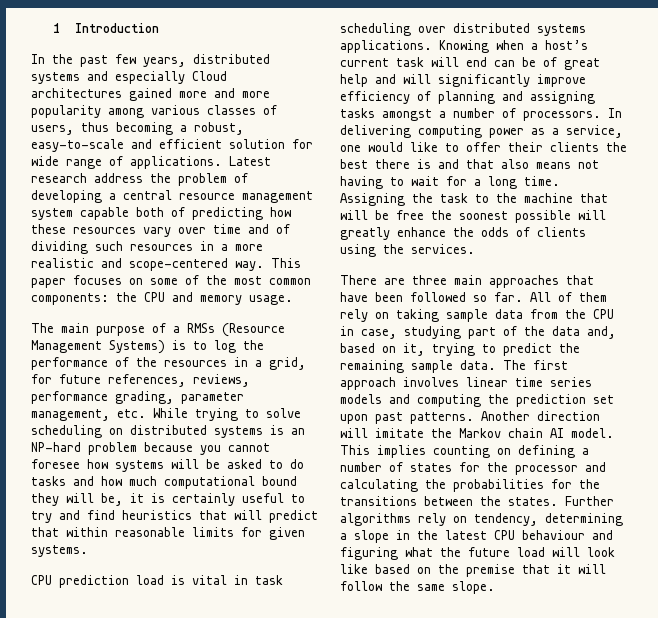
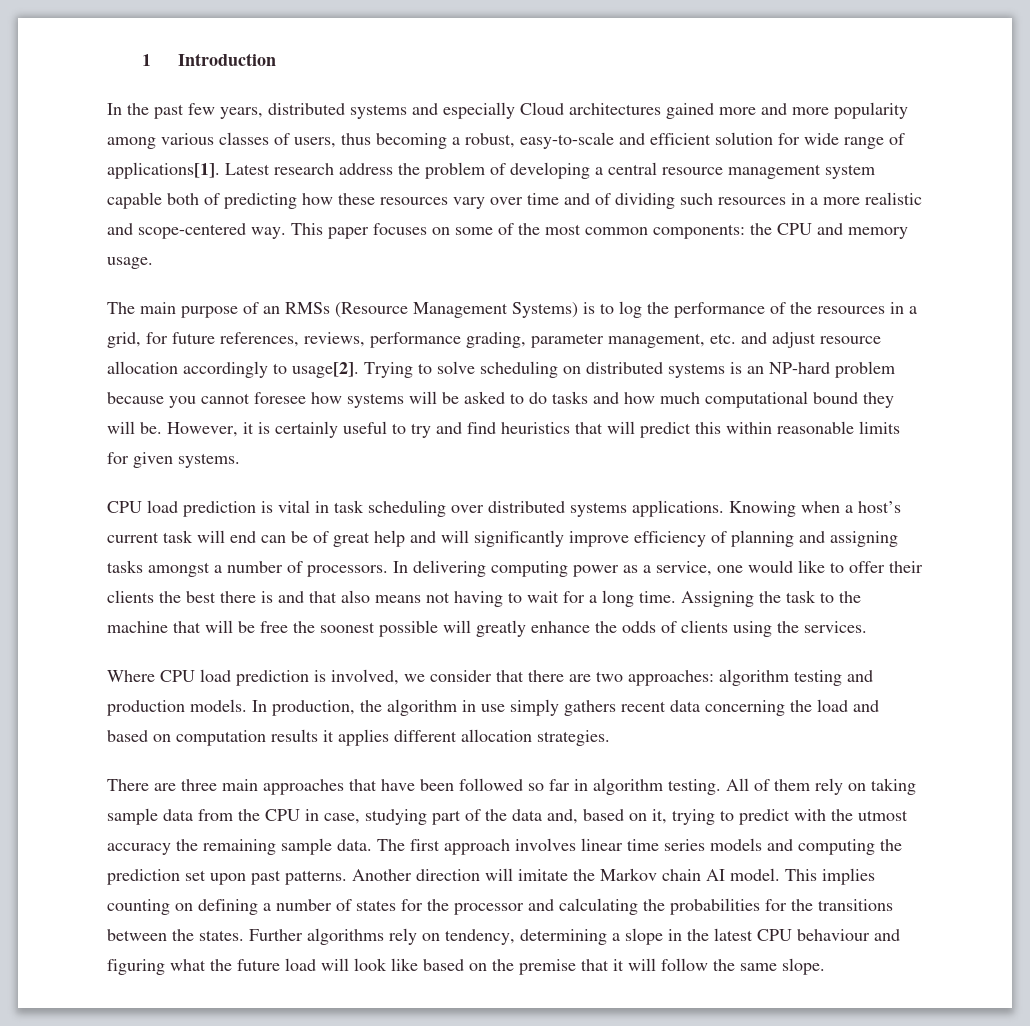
[130,156,222,169] applications. -> [107,162,220,179] applications[1].
[173,326,180,333] a -> [263,306,280,314] an
[153,408,238,421] While trying -> [741,332,881,348] [107,361,413,378] and adjust resource allocation accordingly to usage[2]. Trying
[101,493,123,506] be, -> [140,422,238,437] be. However,
[31,527,59,537] that -> [695,422,721,434] this
[59,575,164,588] prediction load -> [147,500,256,517] load prediction
(475, 249) none -> [107,669,873,686] [107,699,879,716] [107,729,610,746] // Where CPU load prediction is involved, we consider that there are two approaches: algorithm testing and production models. In production, the algorithm in use simply gathers recent data concerning the load and based on computation results it applies different allocation strategies.
[494,292,523,302] far. -> [549,778,721,795] far in algorithm testing.
(552, 349) none -> [794,809,908,821] [107,843,171,855] with the utmost accuracy

